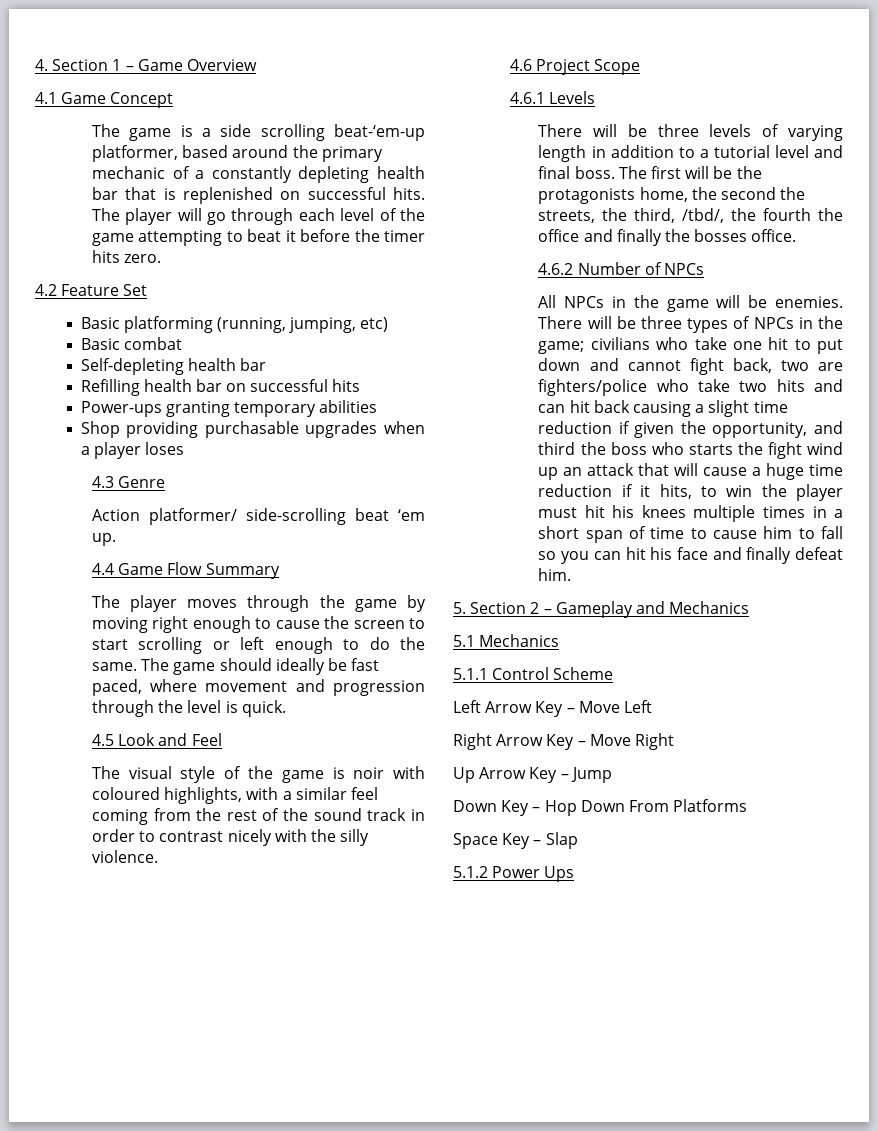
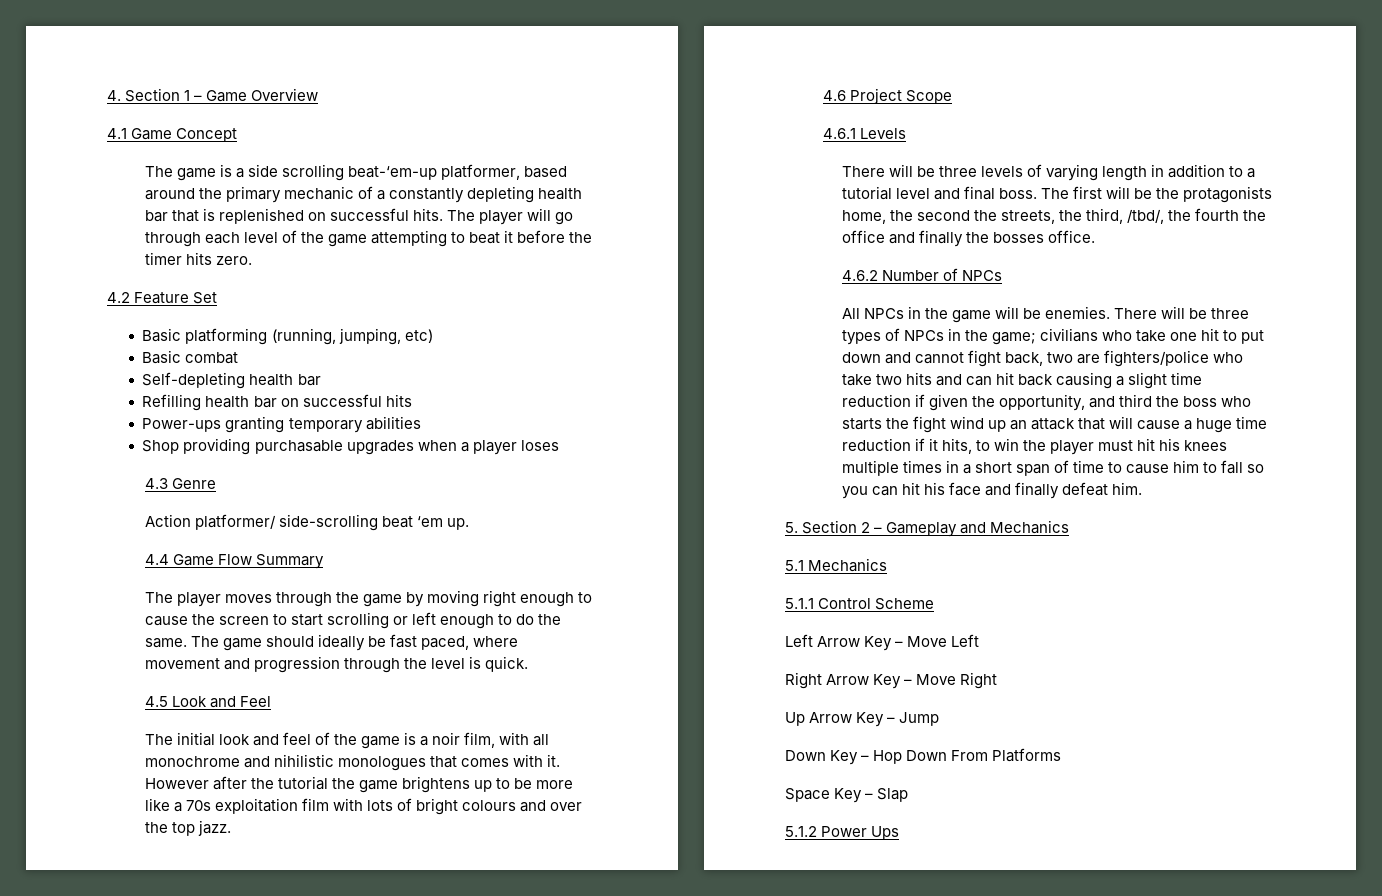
[128,766,425,783] [91,787,378,804] [91,808,425,825] [91,829,370,846] [91,850,158,863] visual style of the game is noir with coloured highlights, with a similar feel coming from the rest of the sound track in order to contrast nicely with the silly violence. -> [176,732,550,749] [144,754,561,771] [144,776,574,793] [144,798,583,815] [144,820,231,836] initial look and feel of the game is a noir film, with all monochrome and nihilistic monologues that comes with it. However after the tutorial the game brightens up to be more like a 70s exploitation film with lots of bright colours and over the top jazz.

